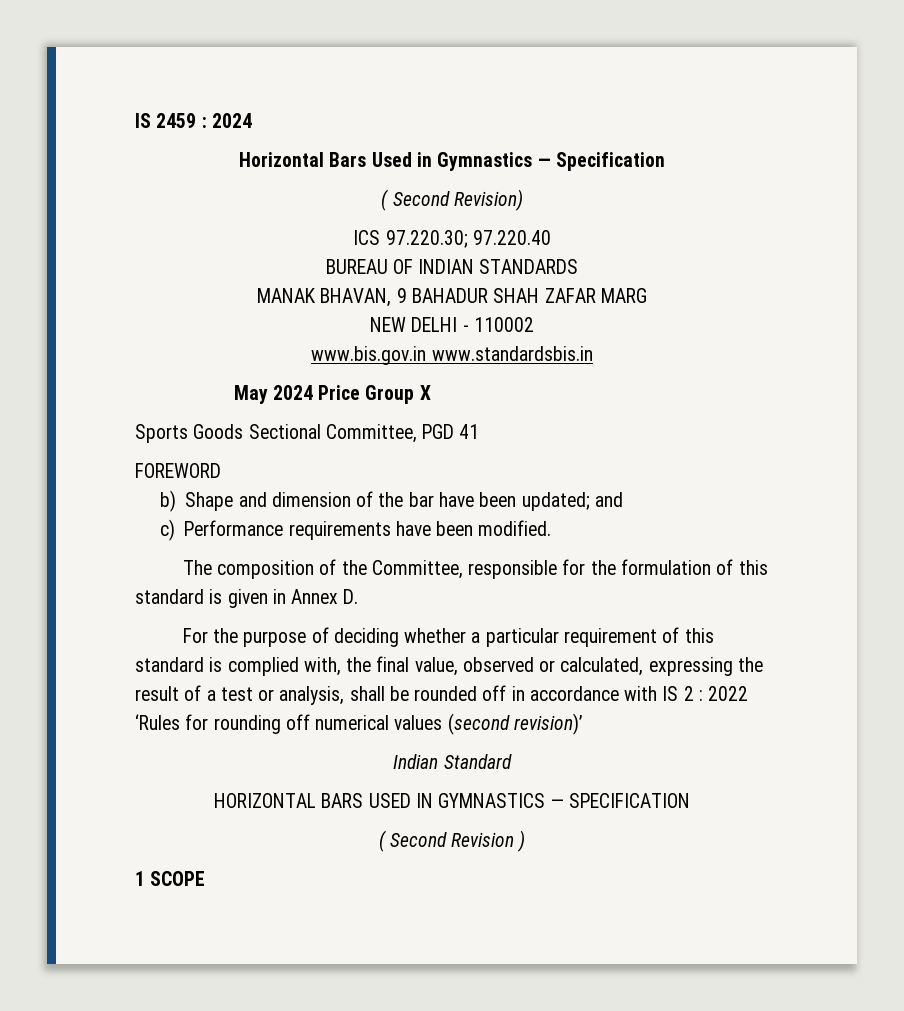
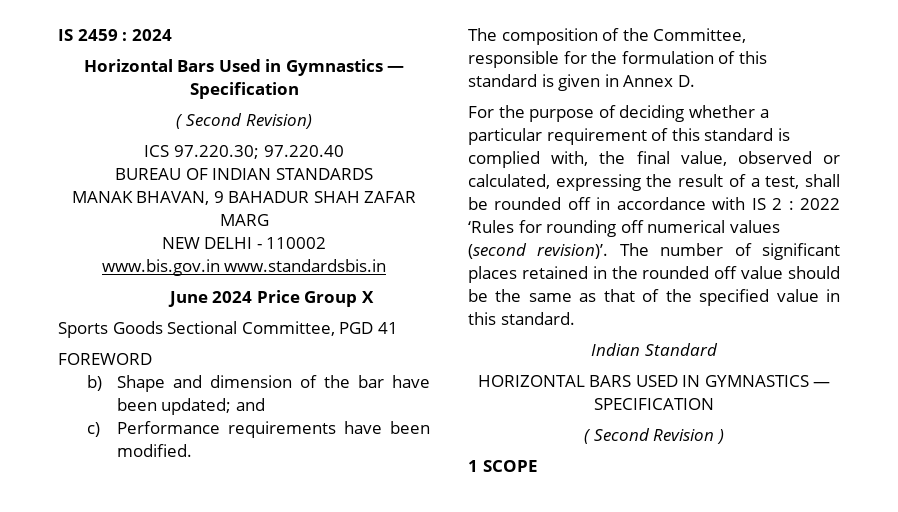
[233,385,268,404] May -> [167,291,208,307] June
[220,686,345,705] test or analysis, -> [765,176,800,189] test,
[513,713,583,735] revision)’ -> [537,243,840,260] [468,266,840,283] [468,289,840,306] [468,312,575,325] revision)’. The number of significant places retained in the rounded off value should be the same as that of the specified value in this standard.

